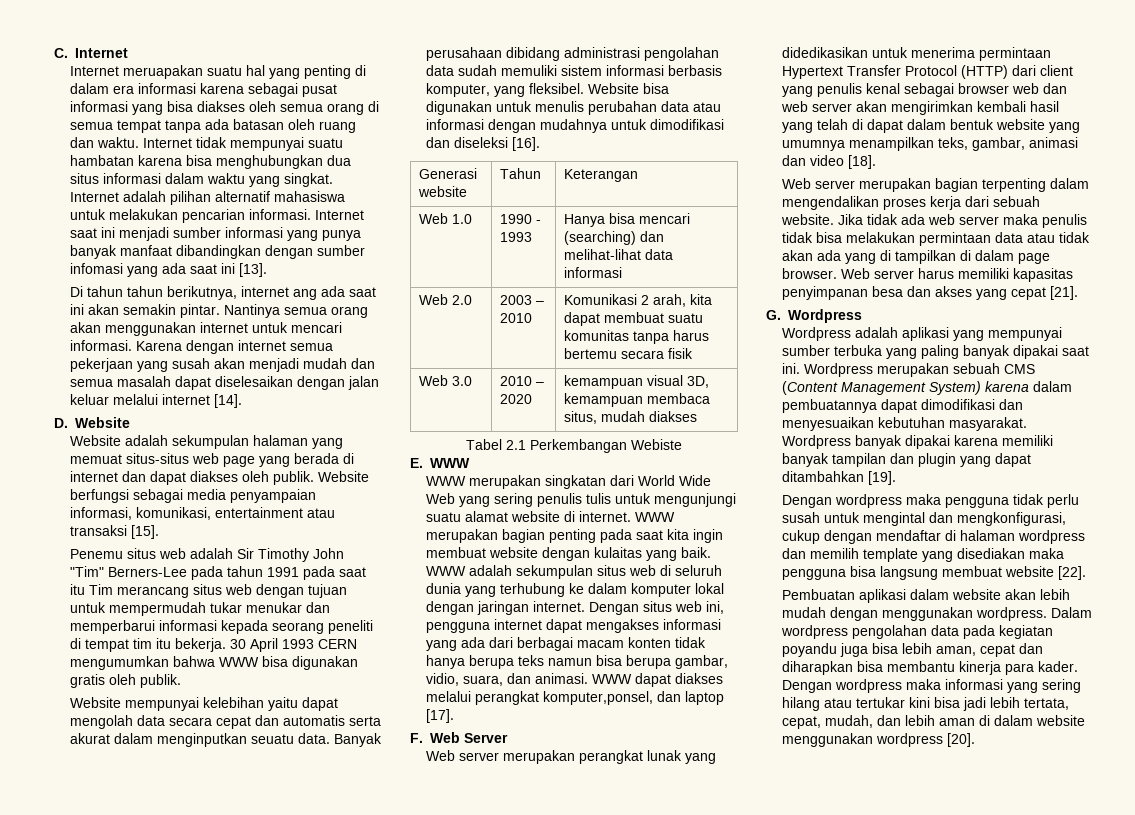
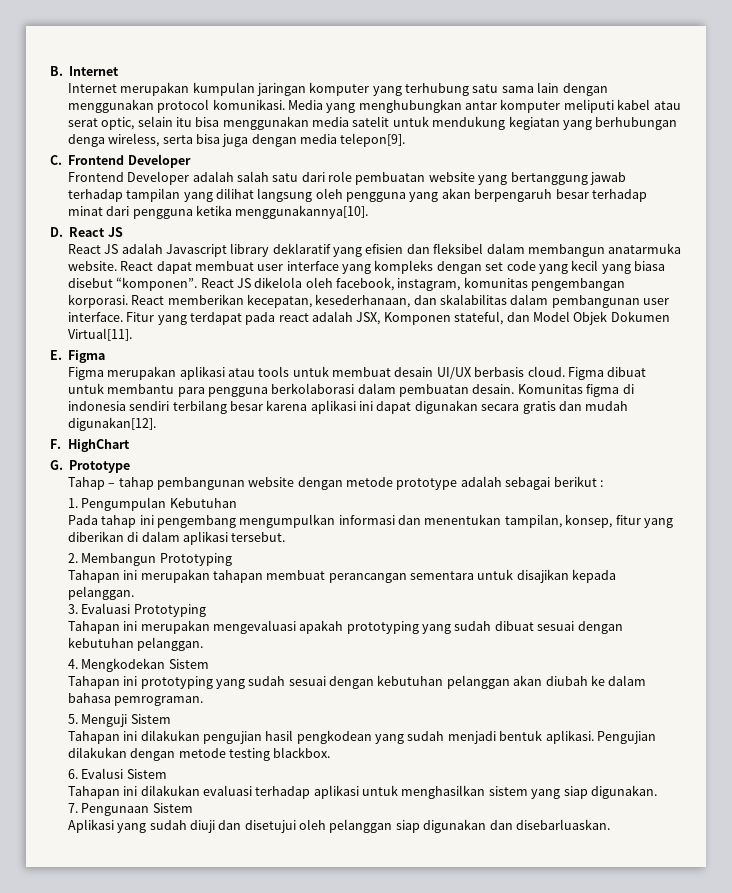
[54,48,68,58] C. -> [50,66,63,76] B.
[123,65,367,79] [70,83,338,97] [70,101,380,115] [70,119,357,133] [70,137,344,151] [70,155,352,169] [70,173,334,187] [70,191,346,205] [70,209,365,223] [70,227,362,241] [70,245,366,259] [70,263,268,277] [70,286,377,300] [70,304,369,318] [70,322,343,336] [70,340,334,354] [70,358,376,372] [70,376,380,390] [70,394,243,408] [54,417,130,428] [70,435,344,449] [70,453,355,467] [70,471,370,485] [70,489,317,503] [70,507,336,520] [70,525,160,539] [70,548,345,562] [70,566,367,580] [70,584,348,598] [70,602,331,616] [70,620,374,634] [70,638,358,652] [70,656,359,670] [70,674,182,688] [70,697,339,711] [70,715,382,729] [70,733,383,747] [426,47,720,61] [426,65,723,76] [426,83,670,97] [426,101,722,115] [426,119,725,133] [426,137,541,151] [418,168,477,179] [417,186,467,197] [499,168,541,179] [563,169,638,182] [418,213,472,224] [499,214,541,224] [499,232,532,242] [563,213,690,227] [563,231,664,245] [563,249,673,260] [563,267,622,278] [418,294,472,305] [499,295,544,305] [499,313,532,323] [563,294,712,307] [563,312,703,326] [563,330,709,344] [563,348,693,359] [418,375,472,386] [499,376,544,386] [499,394,532,404] [563,375,709,389] [563,393,710,407] [563,411,697,424] [466,439,682,453] [410,458,470,468] [426,475,712,489] [426,493,737,507] [426,511,676,522] [426,529,724,543] [426,547,712,561] [426,565,723,579] [426,583,725,597] [426,601,725,615] [426,619,722,633] [426,637,707,651] [426,655,729,669] [426,673,724,687] [426,691,725,705] [426,709,455,723] [410,732,508,743] [426,750,717,764] [782,47,1052,61] [782,65,1074,79] [782,83,1068,97] [781,101,1060,115] [782,119,1081,133] [782,137,1079,151] [782,155,877,169] [782,178,1090,192] [782,196,1041,210] [781,214,1088,228] [782,232,1091,246] [782,250,1051,264] [782,268,1074,282] [782,286,1079,300] [766,309,862,323] [782,327,1063,341] [782,345,1090,359] [782,363,1036,377] [782,381,1073,395] [782,399,1024,413] [782,417,1028,431] [782,435,1054,449] [782,453,1032,467] [782,471,897,485] [782,494,1080,508] [782,512,1067,526] [782,530,1086,544] [782,548,1065,562] [782,566,1087,580] [782,589,1071,603] [782,607,1093,621] [781,625,1054,639] [782,643,1044,657] [782,661,1079,675] [782,679,1082,693] [782,697,1070,711] [782,715,1086,729] [782,733,976,747] meruapakan suatu hal yang penting di dalam era informasi karena sebagai pusat informasi yang bisa diakses oleh semua orang di semua tempat tanpa ada batasan oleh ruang dan waktu. Internet tidak mempunyai suatu hambatan karena bisa menghubungkan dua situs informasi dalam waktu yang singkat. Internet adalah pilihan alternatif mahasiswa untuk melakukan pencarian informasi. Internet saat ini menjadi sumber informasi yang punya banyak manfaat dibandingkan dengan sumber infomasi yang ada saat ini [13]. // Di tahun tahun berikutnya, internet ang ada saat ini akan semakin pintar. Nantinya semua orang akan menggunakan internet untuk mencari informasi. Karena dengan internet semua pekerjaan yang susah akan menjadi mudah dan semua masalah dapat diselesaikan dengan jalan keluar melalui internet [14]. // D. Website // Website adalah sekumpulan halaman yang memuat situs-situs web page yang berada di internet dan dapat diakses oleh publik. Website berfungsi sebagai media penyampaian informasi, komunikasi, entertainment atau transaksi [15]. // Penemu situs web adalah Sir Timothy John "Tim" Berners-Lee pada tahun 1991 pada saat itu Tim merancang situs web dengan tujuan untuk mempermudah tukar menukar dan memperbarui informasi kepada seorang peneliti di tempat tim itu bekerja. 30 April 1993 CERN mengumumkan bahwa WWW bisa digunakan gratis oleh publik. // Website mempunyai kelebihan yaitu dapat mengolah data secara cepat dan automatis serta akurat dalam menginputkan seuatu data. Banyak perusahaan dibidang administrasi pengolahan data sudah memuliki sistem informasi berbasis komputer, yang fleksibel. Website bisa digunakan untuk menulis perubahan data atau informasi dengan mudahnya untuk dimodifikasi dan diseleksi [16]. // Generasi website | Tahun | Keterangan // Web 1.0 | 1990 - 1993 | Hanya bisa mencari (searching) dan melihat-lihat data informasi // Web 2.0 | 2003 – 2010 | Komunikasi 2 arah, kita dapat membuat suatu komunitas tanpa harus bertemu secara fisik // Web 3.0 | 2010 – 2020 | kemampuan visual 3D, kemampuan membaca situs, mudah diakses // Tabel 2.1 Perkembangan Webiste // E. WWW // WWW merupakan singkatan dari World Wide Web yang sering penulis tulis untuk mengunjungi suatu alamat website di internet. WWW merupakan bagian penting pada saat kita ingin membuat website dengan kulaitas yang baik. WWW adalah sekumpulan situs web di seluruh dunia yang terhubung ke dalam komputer lokal dengan jaringan internet. Dengan situs web ini, pengguna internet dapat mengakses informasi yang ada dari berbagai macam konten tidak hanya berupa teks namun bisa berupa gambar, vidio, suara, dan animasi. WWW dapat diakses melalui perangkat komputer,ponsel, dan laptop [17]. // F. Web Server // Web server merupakan perangkat lunak yang didedikasikan untuk menerima permintaan Hypertext Transfer Protocol (HTTP) dari client yang penulis kenal sebagai browser web dan web server akan mengirimkan kembali hasil yang telah di dapat dalam bentuk website yang umumnya menampilkan teks, gambar, animasi dan video [18]. // Web server merupakan bagian terpenting dalam mengendalikan proses kerja dari sebuah website. Jika tidak ada web server maka penulis tidak bisa melakukan permintaan data atau tidak akan ada yang di tampilkan di dalam page browser. Web server harus memiliki kapasitas penyimpanan besa dan akses yang cepat [21]. // G. Wordpress // Wordpress adalah aplikasi yang mempunyai sumber terbuka yang paling banyak dipakai saat ini. Wordpress merupakan sebuah CMS (Content Management System) karena dalam pembuatannya dapat dimodifikasi dan menyesuaikan kebutuhan masyarakat. Wordpress banyak dipakai karena memiliki banyak tampilan dan plugin yang dapat ditambahkan [19]. // Dengan wordpress maka pengguna tidak perlu susah untuk mengintal dan mengkonfigurasi, cukup dengan mendaftar di halaman wordpress dan memilih template yang disediakan maka pengguna bisa langsung membuat website [22]. // Pembuatan aplikasi dalam website akan lebih mudah dengan menggunakan wordpress. Dalam wordpress pengolahan data pada kegiatan poyandu juga bisa lebih aman, cepat dan diharapkan bisa membantu kinerja para kader. Dengan wordpress maka informasi yang sering hilang atau tertukar kini bisa jadi lebih tertata, cepat, mudah, dan lebih aman di dalam website menggunakan wordpress [20]. -> [120,82,608,96] [67,99,681,113] [67,116,678,130] [67,133,406,147] [50,154,191,168] [67,171,626,185] [67,188,647,202] [67,205,369,219] [50,227,123,237] [67,243,682,257] [67,260,666,274] [67,277,626,291] [67,294,670,308] [67,311,670,325] [67,328,132,341] [50,350,106,363] [67,366,647,380] [67,383,634,397] [67,400,629,414] [67,417,156,431] [50,439,130,452] [50,460,131,473] [67,476,603,490] [67,497,237,511] [67,514,673,528] [67,531,286,545] [67,553,232,566] [67,569,617,583] [67,586,134,600] [67,603,206,617] [67,620,623,634] [67,637,204,651] [67,658,209,672] [67,675,647,689] [67,693,204,706] [67,714,171,727] [67,730,656,744] [67,747,331,761] [67,768,167,779] [67,785,657,799] [67,803,193,816] [67,819,610,833] merupakan kumpulan jaringan komputer yang terhubung satu sama lain dengan menggunakan protocol komunikasi. Media yang menghubungkan antar komputer meliputi kabel atau serat optic, selain itu bisa menggunakan media satelit untuk mendukung kegiatan yang berhubungan denga wireless, serta bisa juga dengan media telepon[9]. // C. Frontend Developer // Frontend Developer adalah salah satu dari role pembuatan website yang bertanggung jawab terhadap tampilan yang dilihat langsung oleh pengguna yang akan berpengaruh besar terhadap minat dari pengguna ketika menggunakannya[10]. // D. React JS // React JS adalah Javascript library deklaratif yang efisien dan fleksibel dalam membangun anatarmuka website. React dapat membuat user interface yang kompleks dengan set code yang kecil yang biasa disebut “komponen”. React JS dikelola oleh facebook, instagram, komunitas pengembangan korporasi. React memberikan kecepatan, kesederhanaan, dan skalabilitas dalam pembangunan user interface. Fitur yang terdapat pada react adalah JSX, Komponen stateful, dan Model Objek Dokumen Virtual[11]. // E. Figma // Figma merupakan aplikasi atau tools untuk membuat desain UI/UX berbasis cloud. Figma dibuat untuk membantu para pengguna berkolaborasi dalam pembuatan desain. Komunitas figma di indonesia sendiri terbilang besar karena aplikasi ini dapat digunakan secara gratis dan mudah digunakan[12]. // F. HighChart // G. Prototype // Tahap – tahap pembangunan website dengan metode prototype adalah sebagai berikut : // 1. Pengumpulan Kebutuhan // Pada tahap ini pengembang mengumpulkan informasi dan menentukan tampilan, konsep, fitur yang diberikan di dalam aplikasi tersebut. // 2. Membangun Prototyping // Tahapan ini merupakan tahapan membuat perancangan sementara untuk disajikan kepada pelanggan. // 3. Evaluasi Prototyping // Tahapan ini merupakan mengevaluasi apakah prototyping yang sudah dibuat sesuai dengan kebutuhan pelanggan. // 4. Mengkodekan Sistem // Tahapan ini prototyping yang sudah sesuai dengan kebutuhan pelanggan akan diubah ke dalam bahasa pemrograman. // 5. Menguji Sistem // Tahapan ini dilakukan pengujian hasil pengkodean yang sudah menjadi bentuk aplikasi. Pengujian dilakukan dengan metode testing blackbox. // 6. Evalusi Sistem // Tahapan ini dilakukan evaluasi terhadap aplikasi untuk menghasilkan sistem yang siap digunakan. // 7. Pengunaan Sistem // Aplikasi yang sudah diuji dan disetujui oleh pelanggan siap digunakan dan disebarluaskan.

